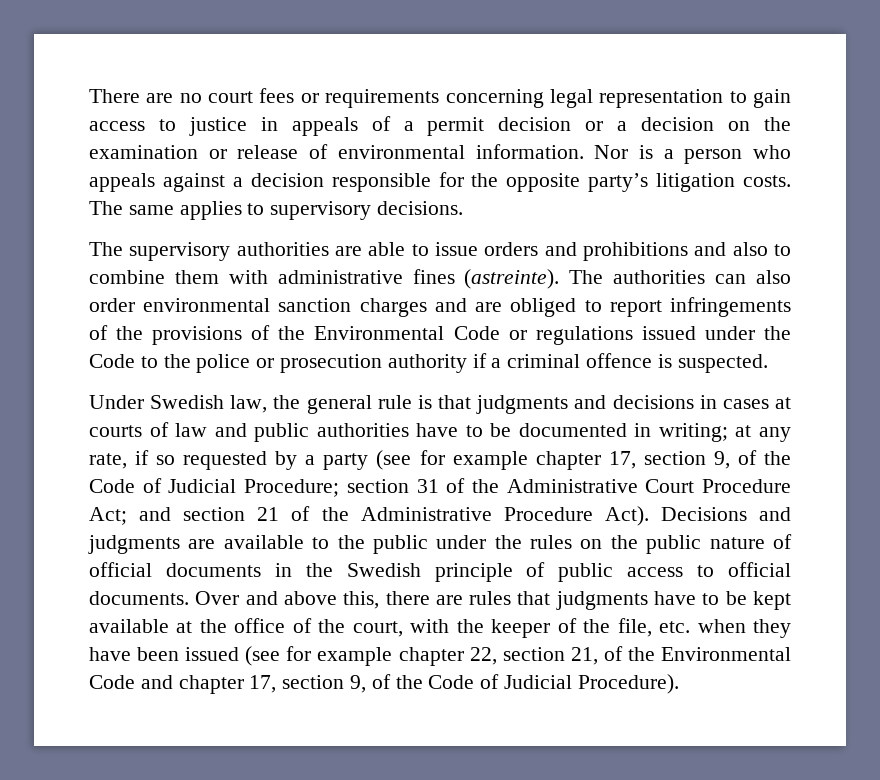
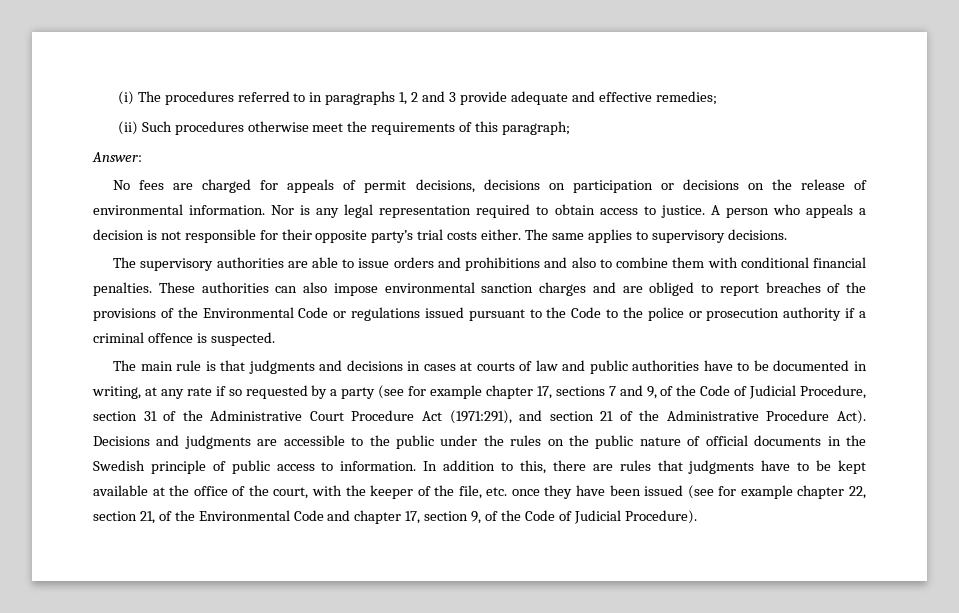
[89,88,791,108] [89,116,791,136] [89,145,227,159] There are no court fees or requirements concerning legal representation to gain access to justice in appeals of a permit decision or a decision on the examination or -> [117,91,717,105] [117,121,571,135] [92,152,142,162] [113,179,792,193] (i) The procedures referred to in paragraphs 1, 2 and 3 provide adequate and effective remedies; // (ii) Such procedures otherwise meet the requirements of this paragraph; // Answer: // No fees are charged for appeals of permit decisions, decisions on participation or decisions on the
[663,149,674,159] a -> [316,204,720,218] any legal representation required to obtain access to justice. A
[162,173,324,192] against a decision -> [858,208,866,215] [93,229,181,240] a decision is not
[471,173,499,187] the -> [281,229,312,240] their
[656,173,791,192] litigation costs. -> [417,229,522,240] trial costs either.
[277,269,604,289] administrative fines (astreinte). The -> [740,257,866,268] [93,282,195,296] conditional financial penalties. These
[89,298,135,312] order -> [333,283,378,296] impose
[670,297,791,317] infringements -> [765,282,821,293] breaches
[704,326,755,340] under -> [468,309,542,321] pursuant to
[89,395,372,414] Under Swedish law, the general -> [113,360,173,371] The main
[658,423,728,442] writing; -> [92,386,141,399] writing,
[89,453,127,469] rate, -> [186,387,212,396] rate
[643,450,792,469] [89,478,340,497] section 9, of the Code of Judicial Procedure; -> [555,385,866,399] sections 7 and 9, of the Code of Judicial Procedure,
[89,507,127,525] Act; -> [421,410,512,424] Act (1971:291),
[223,535,304,549] available -> [283,435,345,446] accessible
[727,562,791,577] [89,591,337,605] official documents. Over and above -> [340,460,514,471] information. In addition to
[697,619,746,633] when -> [511,489,540,496] once

